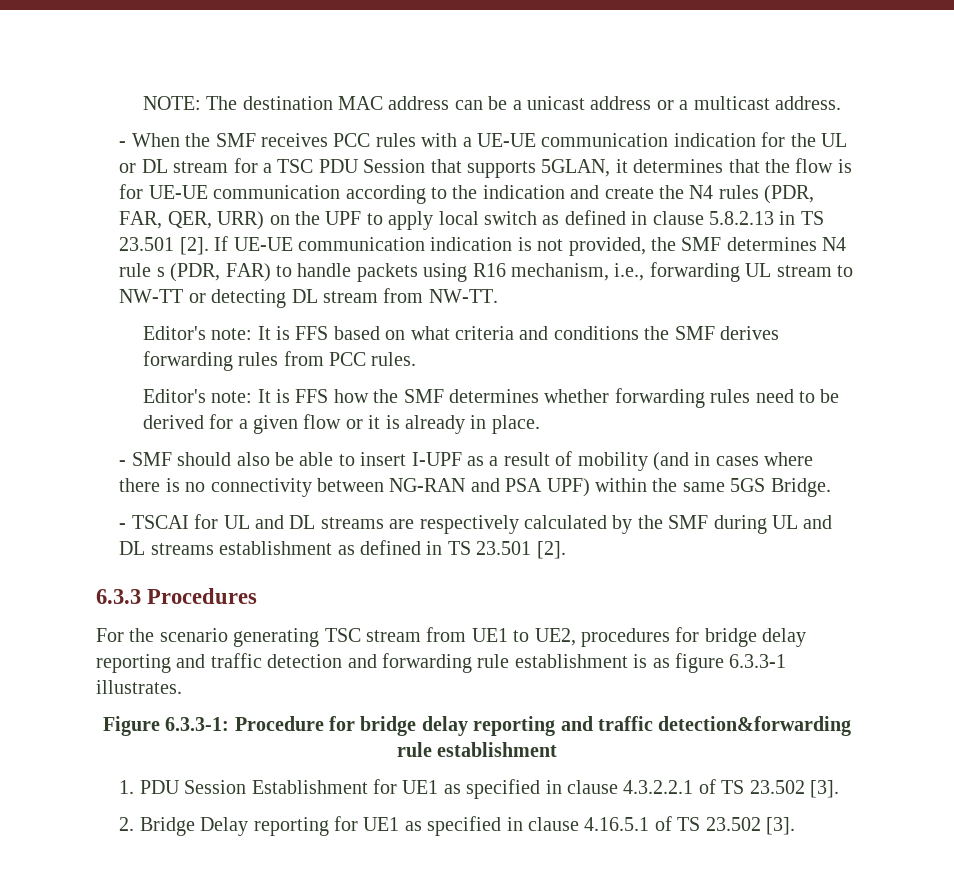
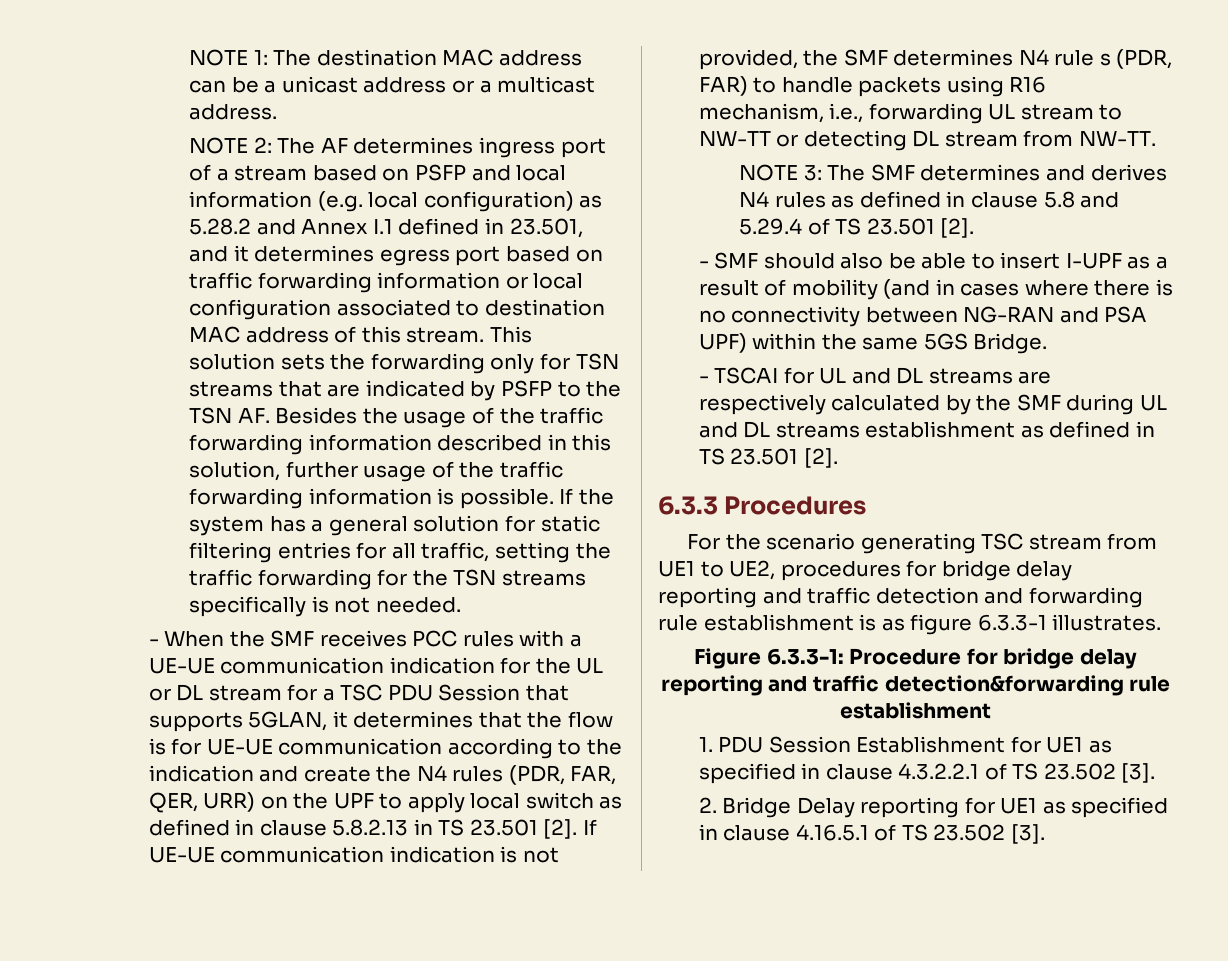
[142,96,201,110] NOTE: -> [189,49,268,66] NOTE 1:
(842, 103) none -> [189,137,606,158] [189,164,567,181] [189,191,603,212] [189,218,583,238] [189,245,603,266] [189,272,584,293] [189,299,605,320] [189,326,532,343] [189,353,619,374] [189,380,622,401] [189,407,604,428] [189,434,612,455] [189,461,563,482] [189,488,614,509] [189,515,600,536] [189,542,611,563] [189,569,586,590] [189,596,461,617] // NOTE 2: The AF determines ingress port of a stream based on PSFP and local information (e.g. local configuration) as 5.28.2 and Annex I.1 defined in 23.501, and it determines egress port based on traffic forwarding information or local configuration associated to destination MAC address of this stream. This solution sets the forwarding only for TSN streams that are indicated by PSFP to the TSN AF. Besides the usage of the traffic forwarding information described in this solution, further usage of the traffic forwarding information is possible. If the system has a general solution for static filtering entries for all traffic, setting the traffic forwarding for the TSN streams specifically is not needed.
[142,326,780,340] [142,351,417,371] [142,388,840,408] [142,414,540,434] Editor's note: It is FFS based on what criteria and conditions the SMF derives forwarding rules from PCC rules. // Editor's note: It is FFS how the SMF determines whether forwarding rules need to be derived for a given flow or it is already in place. -> [739,164,1167,181] [739,191,1120,208] [739,218,975,238] NOTE 3: The SMF determines and derives N4 rules as defined in clause 5.8 and 5.29.4 of TS 23.501 [2].

